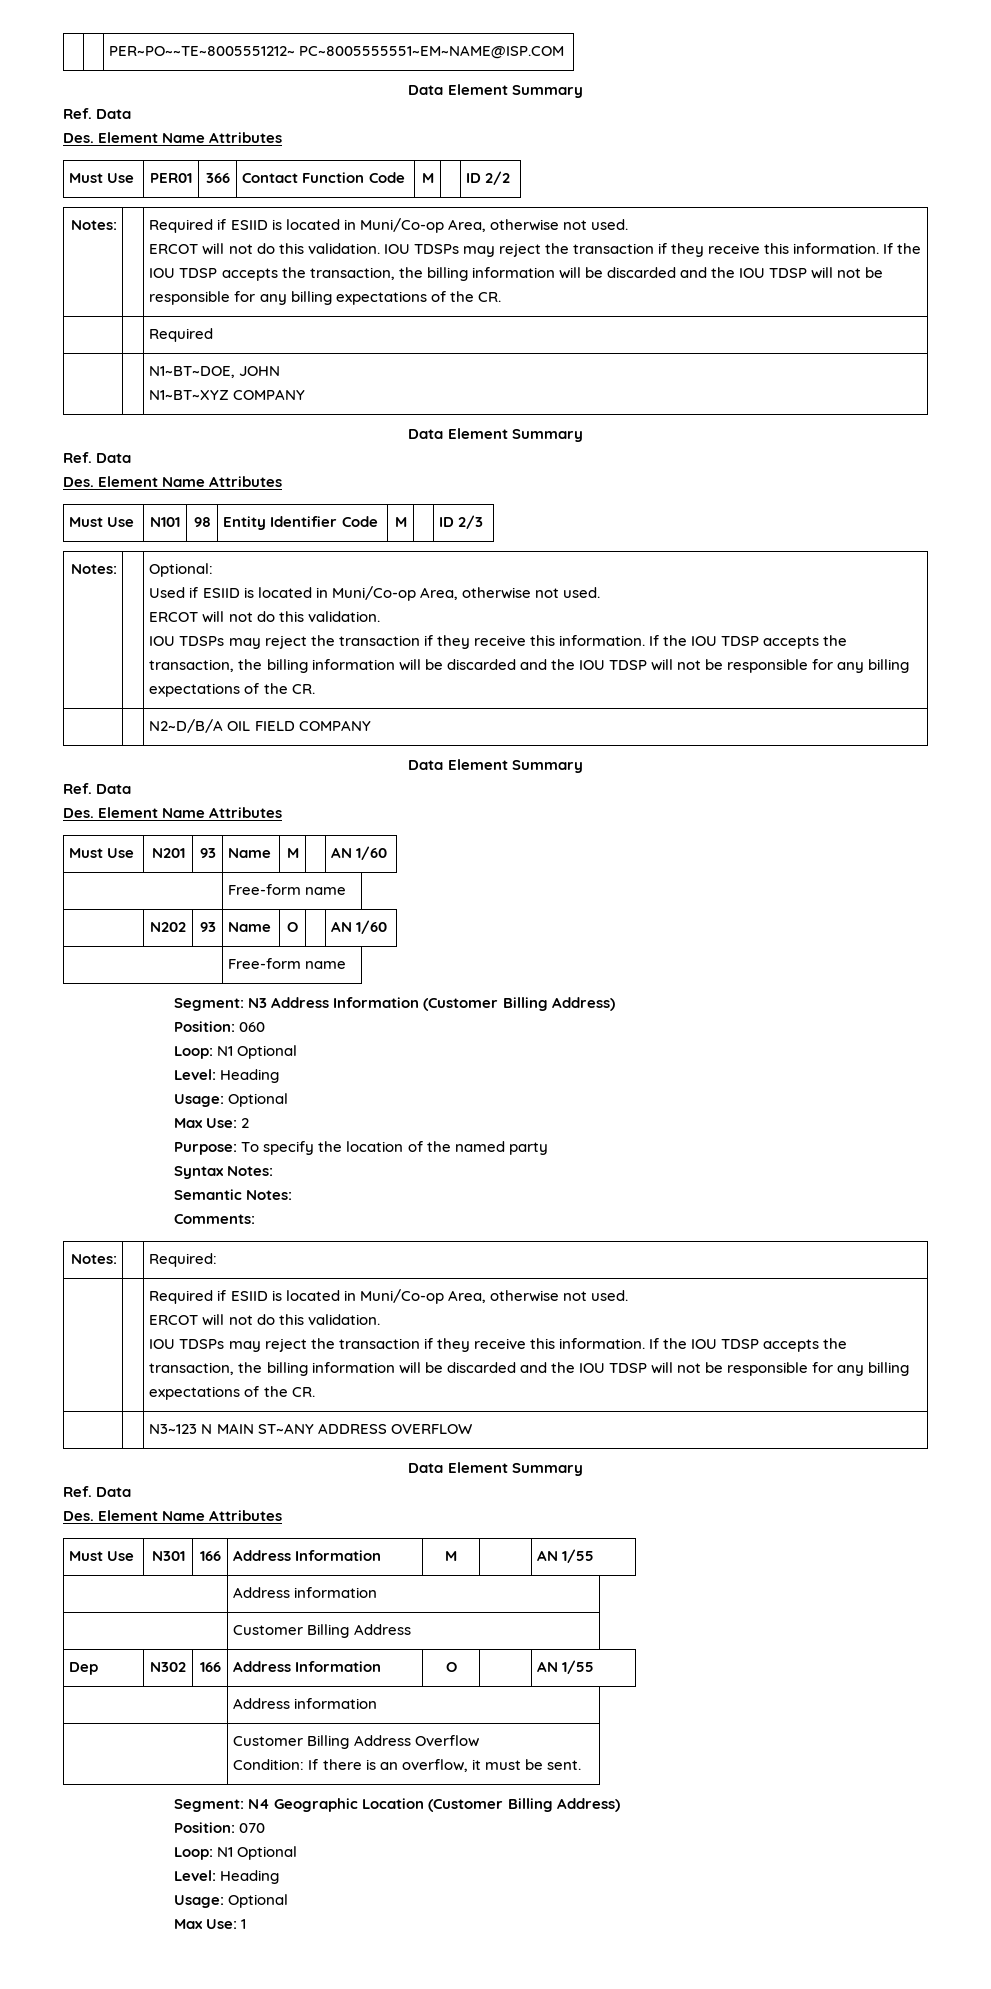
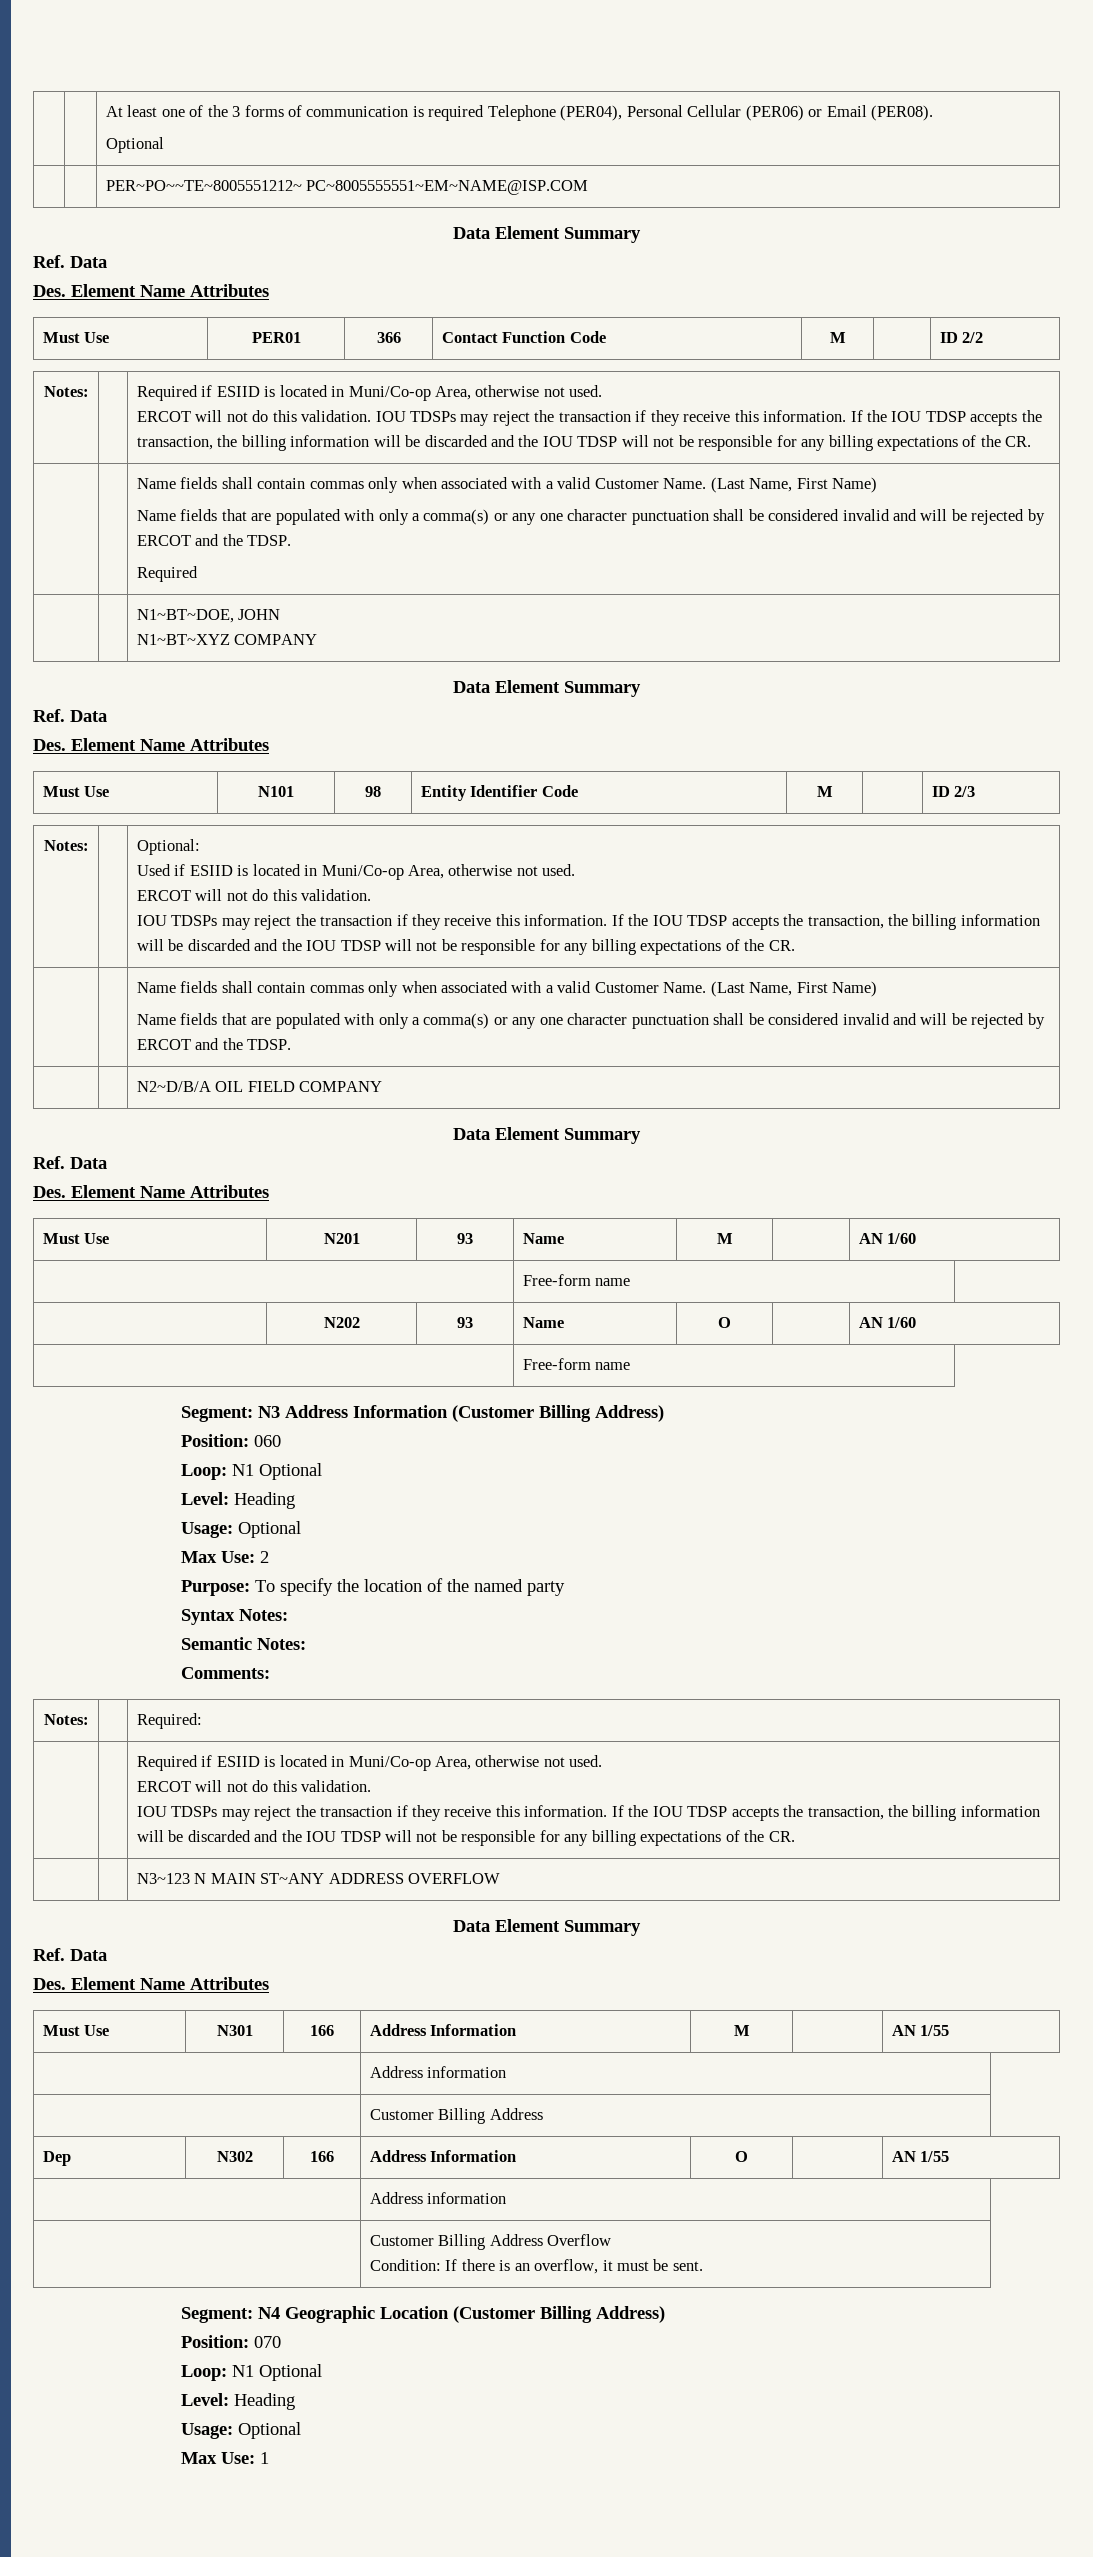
(109, 51) | -> [105,105,933,121] [105,137,164,153] | | At least one of the 3 forms of communication is required Telephone (PER04), Personal Cellular (PER06) or Email (PER08). // Optional // |
(501, 297) none -> [136,477,878,493] [136,509,1045,525] [136,534,292,546] Name fields shall contain commas only when associated with a valid Customer Name. (Last Name, First Name) // Name fields that are populated with only a comma(s) or any one character punctuation shall be considered invalid and will be rejected by ERCOT and the TDSP. //
(315, 689) none -> [136,981,878,997] [136,1013,1045,1029] [136,1038,292,1050] // | | Name fields shall contain commas only when associated with a valid Customer Name. (Last Name, First Name) // Name fields that are populated with only a comma(s) or any one character punctuation shall be considered invalid and will be rejected by ERCOT and the TDSP.

